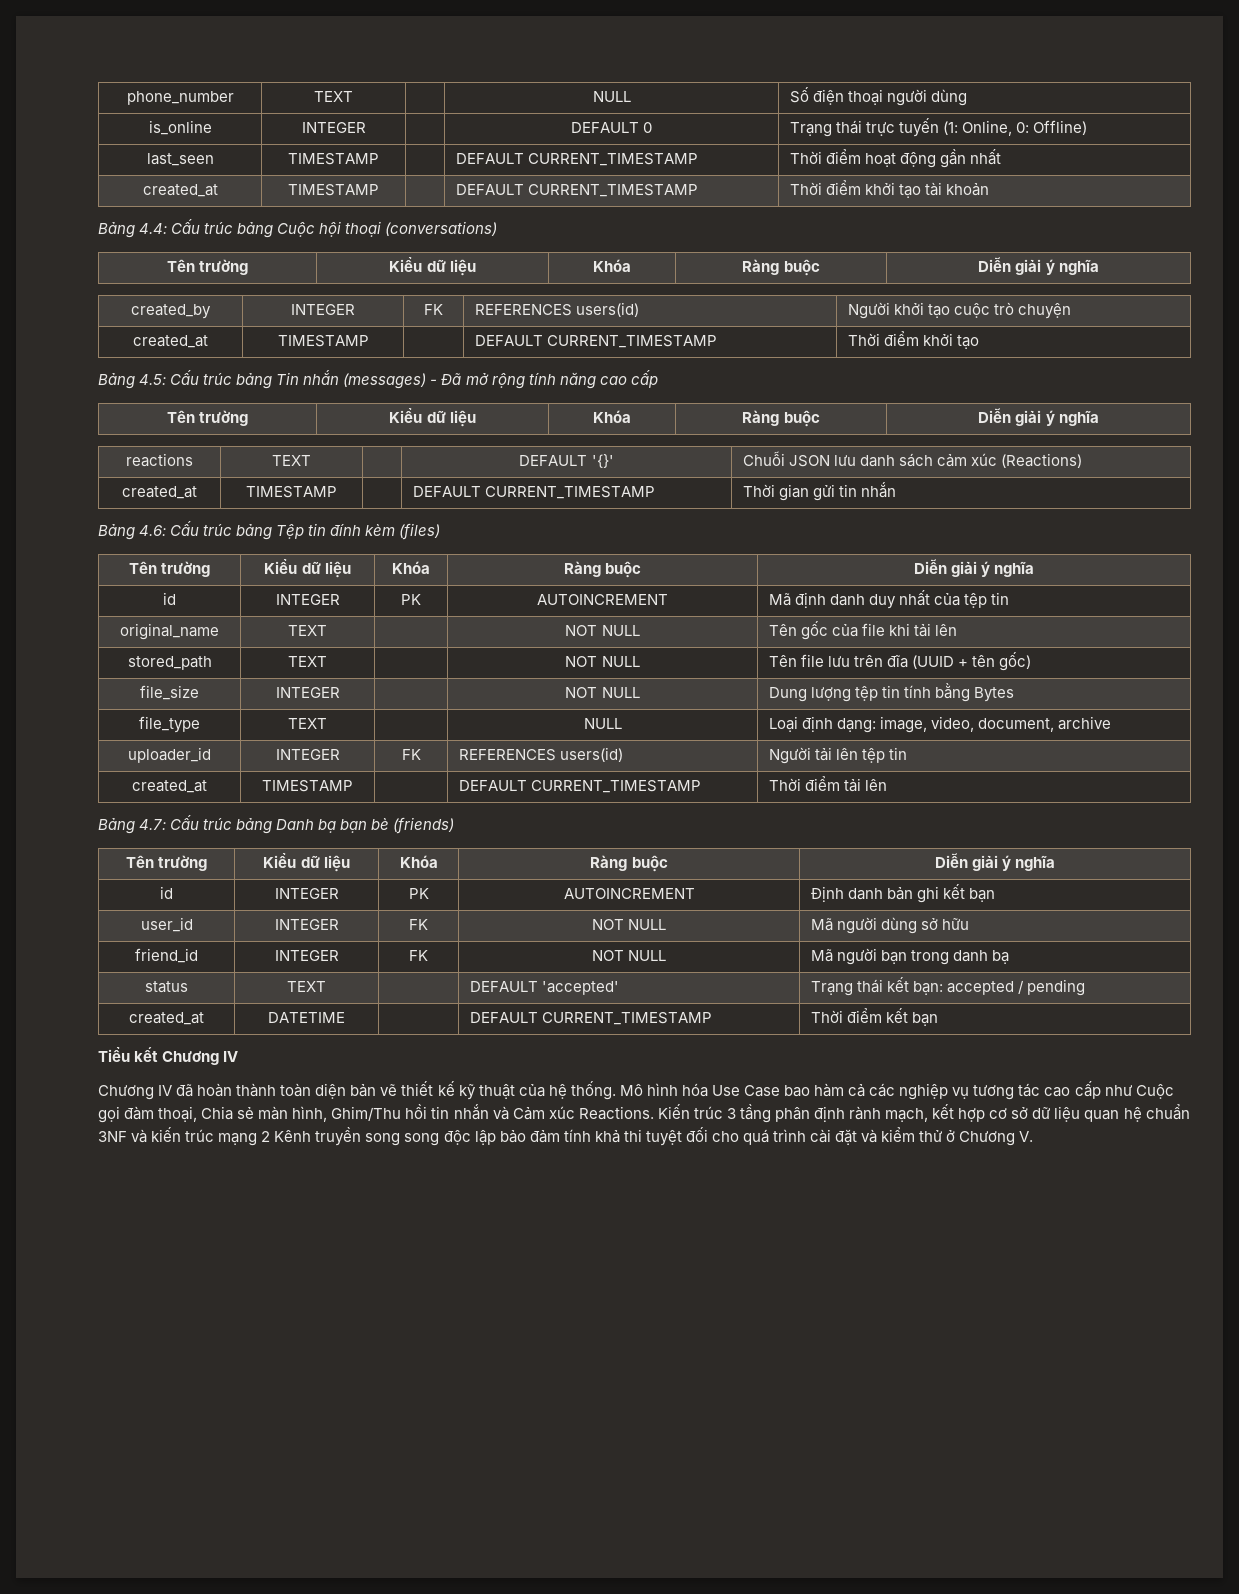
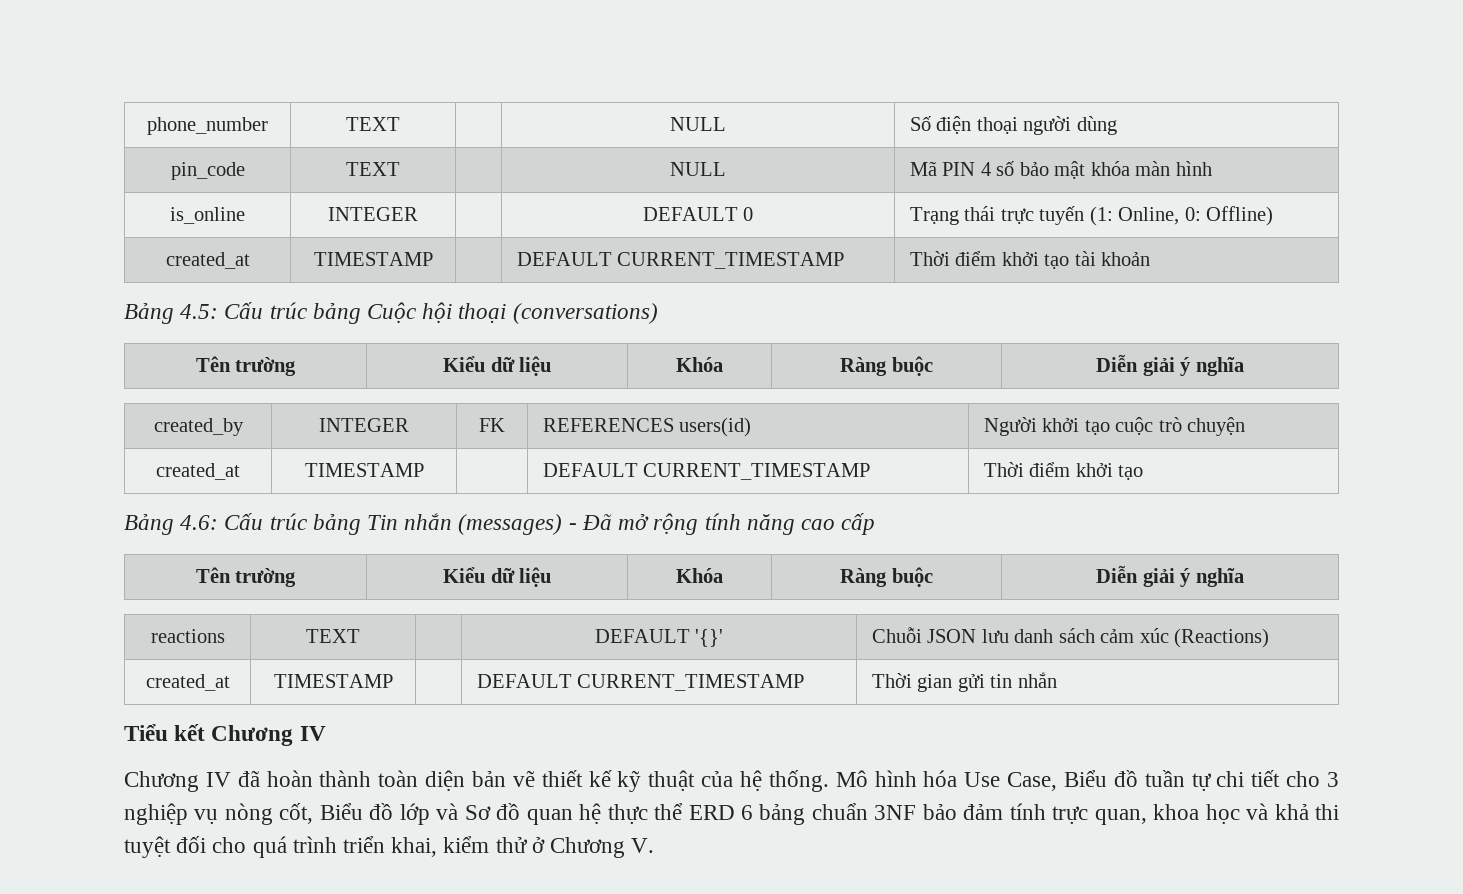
(967, 97) none -> [170,162,245,180] [346,162,400,176] [670,162,726,176] [909,161,1212,179] // pin_code | TEXT | | NULL | Mã PIN 4 số bảo mật khóa màn hình
[146,153,214,166] [288,153,379,165] [455,153,698,166] [789,149,1002,168] // last_seen | TIMESTAMP | | DEFAULT CURRENT_TIMESTAMP | Thời điểm hoạt động gần nhất -> (1274, 216) none
[139,223,168,234] 4.4: -> [180,304,219,319] 4.5:
[139,374,167,385] 4.5: -> [180,515,219,530] 4.6:
[98,521,441,540] [128,561,211,577] [264,559,351,578] [392,561,430,574] [563,561,642,578] [913,559,1035,577] [163,592,176,605] [275,594,340,605] [401,594,421,605] [537,594,668,605] [768,590,1010,609] [120,623,219,640] [288,625,327,636] [565,625,640,636] [768,621,958,640] [127,656,212,670] [288,656,327,667] [565,656,640,667] [768,652,1032,671] [140,685,199,700] [275,687,340,698] [565,687,640,698] [768,683,1015,702] [139,716,200,733] [288,718,327,729] [583,718,622,729] [768,716,1112,733] [128,747,211,763] [275,749,340,760] [401,749,421,760] [458,747,623,762] [768,747,907,764] [132,780,207,793] [262,780,353,792] [458,780,701,793] [768,776,887,792] [98,815,455,834] [125,855,208,871] [263,853,350,872] [399,855,438,868] [590,855,668,872] [934,853,1056,871] [160,886,173,899] [274,888,339,899] [408,888,429,899] [563,888,695,899] [810,884,996,903] [140,917,193,932] [274,919,339,930] [409,919,428,930] [591,919,667,930] [810,917,969,934] [135,948,198,963] [274,950,339,961] [409,950,428,961] [591,950,667,961] [810,948,1010,965] [145,981,188,993] [287,981,326,992] [469,981,619,995] [810,977,1086,996] [129,1012,204,1025] [268,1012,345,1023] [469,1012,712,1025] [810,1008,938,1027] // Bảng 4.6: Cấu trúc bảng Tệp tin đính kèm (files) // Tên trường | Kiểu dữ liệu | Khóa | Ràng buộc | Diễn giải ý nghĩa // id | INTEGER | PK | AUTOINCREMENT | Mã định danh duy nhất của tệp tin // original_name | TEXT | | NOT NULL | Tên gốc của file khi tải lên // stored_path | TEXT | | NOT NULL | Tên file lưu trên đĩa (UUID + tên gốc) // file_size | INTEGER | | NOT NULL | Dung lượng tệp tin tính bằng Bytes // file_type | TEXT | | NULL | Loại định dạng: image, video, document, archive // uploader_id | INTEGER | FK | REFERENCES users(id) | Người tải lên tệp tin // created_at | TIMESTAMP | | DEFAULT CURRENT_TIMESTAMP | Thời điểm tải lên // Bảng 4.7: Cấu trúc bảng Danh bạ bạn bè (friends) // Tên trường | Kiểu dữ liệu | Khóa | Ràng buộc | Diễn giải ý nghĩa // id | INTEGER | PK | AUTOINCREMENT | Định danh bản ghi kết bạn // user_id | INTEGER | FK | NOT NULL | Mã người dùng sở hữu // friend_id | INTEGER | FK | NOT NULL | Mã người bạn trong danh bạ // status | TEXT | | DEFAULT 'accepted' | Trạng thái kết bạn: accepted / pending // created_at | DATETIME | | DEFAULT CURRENT_TIMESTAMP | Thời điểm kết bạn -> (1057, 680) none
[743,1081,1174,1100] [98,1104,1190,1123] [98,1127,591,1146] Case bao hàm cả các nghiệp vụ tương tác cao cấp như Cuộc gọi đàm thoại, Chia sẻ màn hình, Ghim/Thu hồi tin nhắn và Cảm xúc Reactions. Kiến trúc 3 tầng phân định rành mạch, kết hợp cơ sở dữ liệu quan hệ chuẩn 3NF và kiến trúc mạng 2 Kênh truyền song song độc lập bảo đảm tính -> [1007,770,1340,791] [124,803,1269,825] Case, Biểu đồ tuần tự chi tiết cho 3 nghiệp vụ nòng cốt, Biểu đồ lớp và Sơ đồ quan hệ thực thể ERD 6 bảng chuẩn 3NF bảo đảm tính trực quan, khoa học và
[810,1129,878,1146] cài đặt và -> [343,836,438,857] triển khai,

